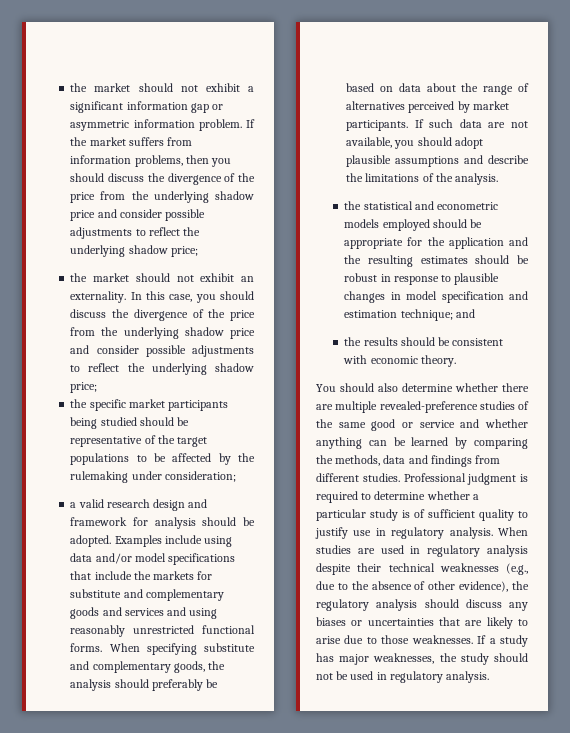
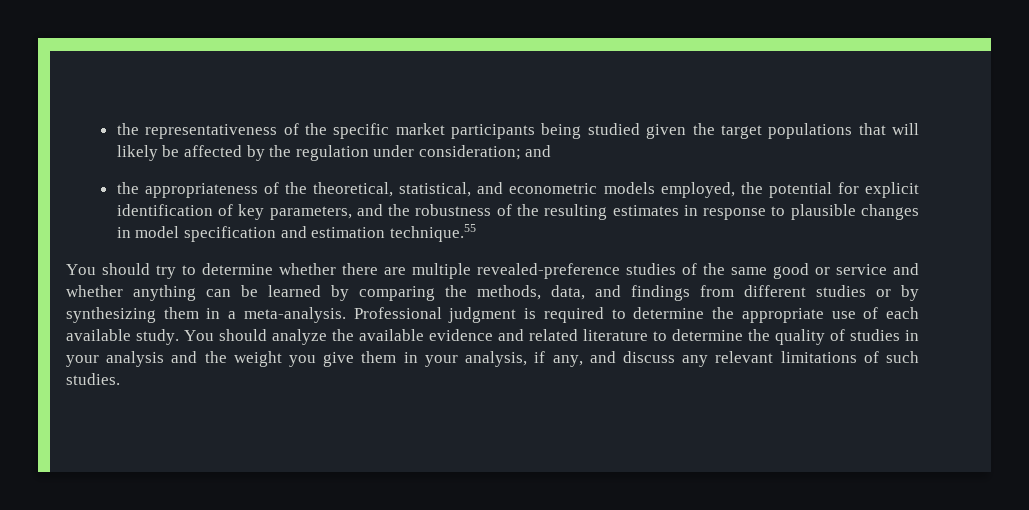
[70,83,254,92] [70,101,224,113] [70,119,255,131] [70,137,193,146] [70,155,232,167] [70,173,255,185] [70,191,254,203] [70,209,206,221] [70,227,201,239] [70,245,198,257] [70,273,254,282] [70,291,254,303] [70,309,255,321] [70,327,255,339] [70,345,254,357] [70,363,254,375] [70,382,98,393] the market should not exhibit a significant information gap or asymmetric information problem. If the market suffers from information problems, then you should discuss the divergence of the price from the underlying shadow price and consider possible adjustments to reflect the underlying shadow price; // the market should not exhibit an externality. In this case, you should discuss the divergence of the price from the underlying shadow price and consider possible adjustments to reflect the underlying shadow price; // -> [116,123,299,139] the representativeness of
[139,417,190,426] [70,435,208,447] [70,453,147,465] should be representative of the target populations to -> [646,123,920,139] [116,145,158,161] given the target populations that will likely
[70,471,129,483] rulemaking -> [295,145,369,161] regulation
[70,499,208,511] [70,517,255,529] [70,535,233,547] [70,553,236,565] [70,571,213,580] [70,589,224,601] [70,607,218,619] [70,625,255,637] [70,643,255,655] [70,661,226,673] [70,679,219,691] [346,83,529,95] [346,101,509,113] [346,119,528,131] [346,137,483,149] [346,155,529,167] [346,173,499,185] [344,201,499,210] [344,219,483,231] [344,237,528,249] [344,255,529,267] [344,273,378,282] // a valid research design and framework for analysis should be adopted. Examples include using data and/or model specifications that include the markets for substitute and complementary goods and services and using reasonably unrestricted functional forms. When specifying substitute and complementary goods, the analysis should preferably be // based on data about the range of alternatives perceived by market participants. If such data are not available, you should adopt plausible assumptions and describe the limitations of the analysis. // the statistical and econometric models employed should be appropriate for the application and the resulting estimates should be robust -> [525,145,552,157] [116,182,919,198] [116,204,679,220] and // the appropriateness of the theoretical, statistical, and econometric models employed, the potential for explicit identification of key parameters, and the robustness of the resulting estimates
[400,309,475,321] [344,337,504,346] [343,355,456,367] [316,383,398,392] technique; and // the results should be consistent with economic theory. // You should also -> [389,224,476,242] [66,263,196,279] technique.55 // You should try to
[383,455,406,464] data -> [551,285,585,300] data,
[362,473,400,482] studies. -> [816,285,919,301] [66,307,346,323] studies or by synthesizing them in a meta-analysis.
[426,491,479,500] [316,509,528,521] [315,527,528,539] [316,545,528,557] [316,563,528,575] [316,581,529,592] [316,599,528,611] [316,617,528,629] [316,635,528,647] [316,653,528,665] [316,671,490,683] whether a particular study is of sufficient quality to justify use in regulatory analysis. When studies are used in regulatory analysis despite their technical weaknesses (e.g., due to the absence of other evidence), the regulatory analysis should discuss any biases or uncertainties that are likely to arise due to those weaknesses. If a study has major weaknesses, the study should not be used in regulatory analysis. -> [712,307,920,323] [66,329,919,345] [66,351,920,367] [66,373,120,385] the appropriate use of each available study. You should analyze the available evidence and related literature to determine the quality of studies in your analysis and the weight you give them in your analysis, if any, and discuss any relevant limitations of such studies.

